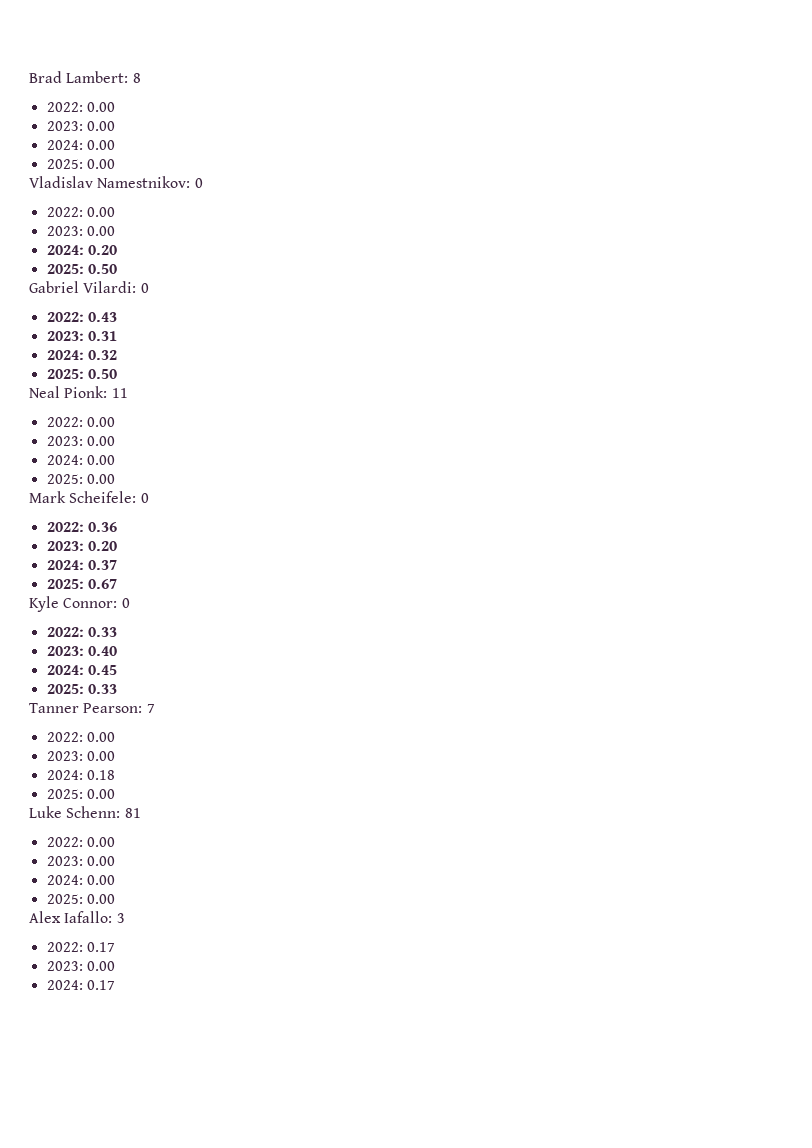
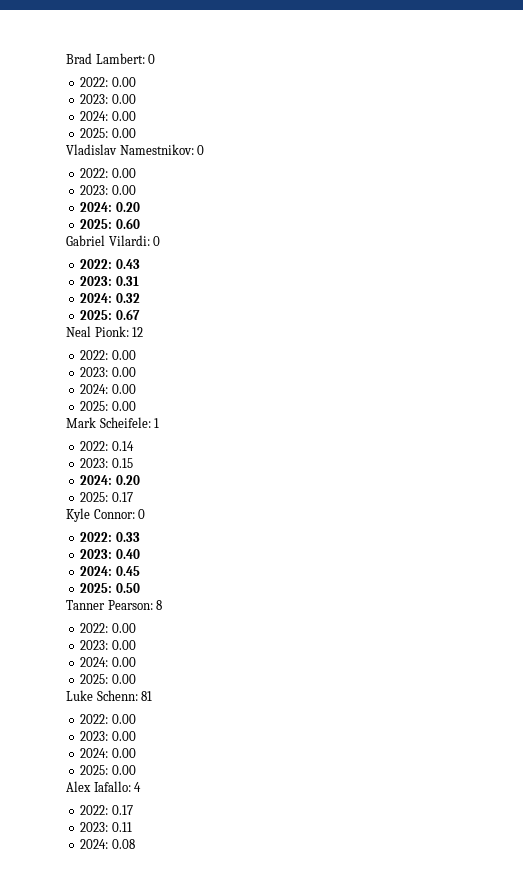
[132,73,141,83] 8 -> [148,54,156,64] 0
[87,264,117,274] 0.50 -> [115,218,140,229] 0.60
[87,369,117,379] 0.50 -> [115,309,140,320] 0.67
[111,388,128,398] 11 -> [132,327,144,337] 12
[140,493,149,503] [46,522,117,532] [46,541,117,551] [46,560,117,570] [46,579,117,589] 0 // 2022: 0.36 // 2023: 0.20 // 2024: 0.37 // 2025: 0.67 -> [154,418,160,428] [80,441,134,451] [80,458,133,468] [80,475,140,485] [80,492,133,502] 1 // 2022: 0.14 // 2023: 0.15 // 2024: 0.20 // 2025: 0.17
[87,684,117,694] 0.33 -> [115,583,140,593] 0.50
[146,704,155,713] [46,732,115,742] [46,751,115,761] [46,770,115,780] 7 // 2022: 0.00 // 2023: 0.00 // 2024: 0.18 -> [156,600,163,610] [80,623,136,633] [80,640,136,650] [80,657,136,667] 8 // 2022: 0.00 // 2023: 0.00 // 2024: 0.00
[116,913,125,923] 3 -> [134,782,142,792] 4
[86,961,115,971] [46,980,115,990] 0.00 // 2024: 0.17 -> [111,822,132,832] [80,839,135,849] 0.11 // 2024: 0.08

